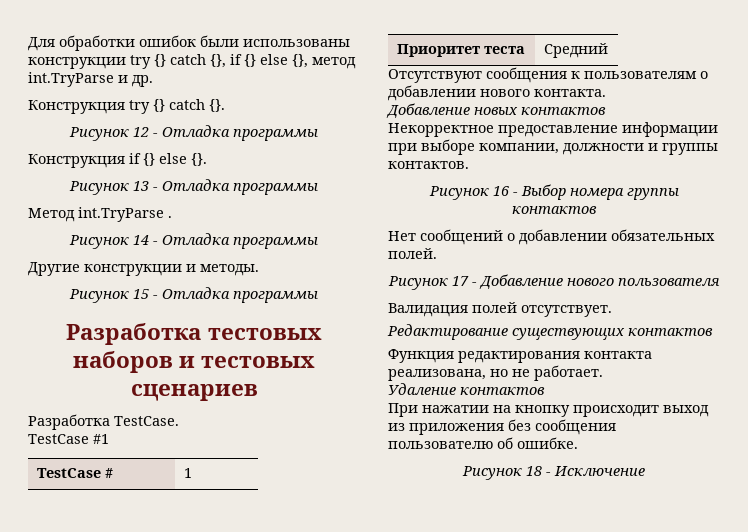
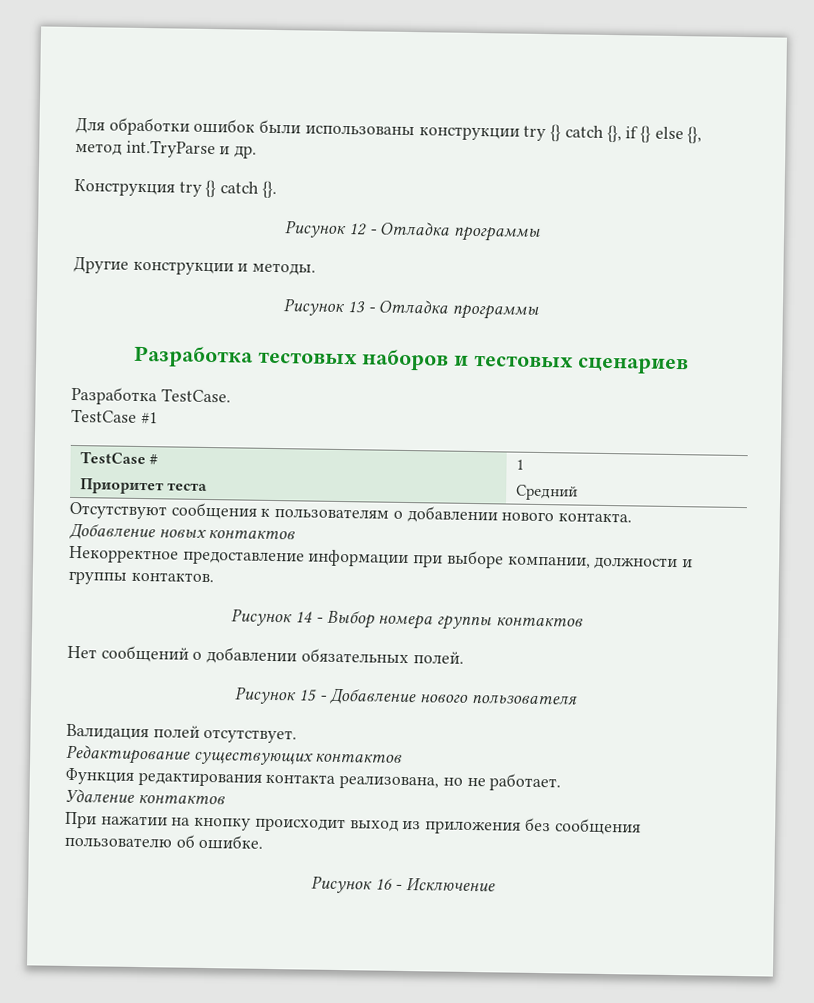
[28,153,207,168] [69,179,318,195] [28,207,172,222] [69,233,318,249] // Конструкция if {} else {}. // Рисунок 13 - Отладка программы // Метод int.TryParse . // Рисунок 14 - Отладка программы -> (541, 234) none
[133,289,149,299] 15 -> [346,301,365,313] 13
[492,186,510,196] 16 -> [295,611,314,623] 14
[451,276,469,286] 17 -> [297,689,317,702] 15
[526,466,542,476] 18 -> [374,878,393,890] 16

